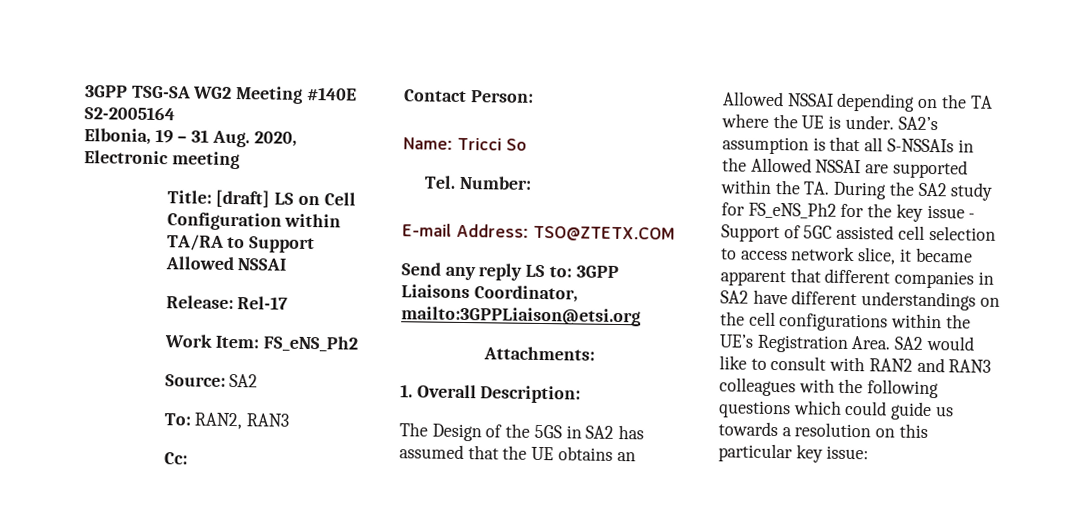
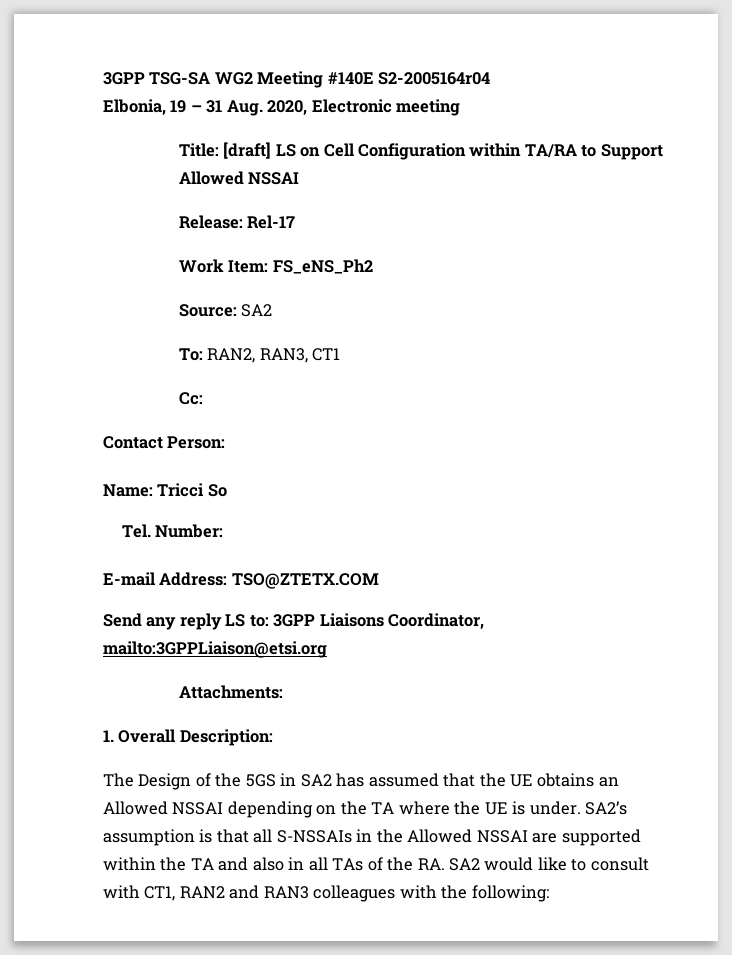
[84,106,175,121] S2-2005164 -> [378,72,491,85] S2-2005164r04
[246,413,290,427] RAN3 -> [259,348,341,363] RAN3, CT1
[803,181,994,201] [721,201,976,222] [721,224,996,243] [720,246,973,265] [720,268,994,289] [720,289,1000,311] [720,311,971,332] [719,334,892,353] TA. During the SA2 study for FS_eNS_Ph2 for the key issue - Support of 5GC assisted cell selection to access network slice, it became apparent that different companies in SA2 have different understandings on the cell configurations within the UE’s Registration Area. -> [190,857,445,871] TA and also in all TAs of the RA.
(866, 364) none -> [144,886,176,901] CT1,
[867,379,940,399] [718,400,954,421] [718,421,928,439] [718,443,870,463] following questions which could guide us towards a resolution on this particular key issue: -> [471,885,549,902] following:

